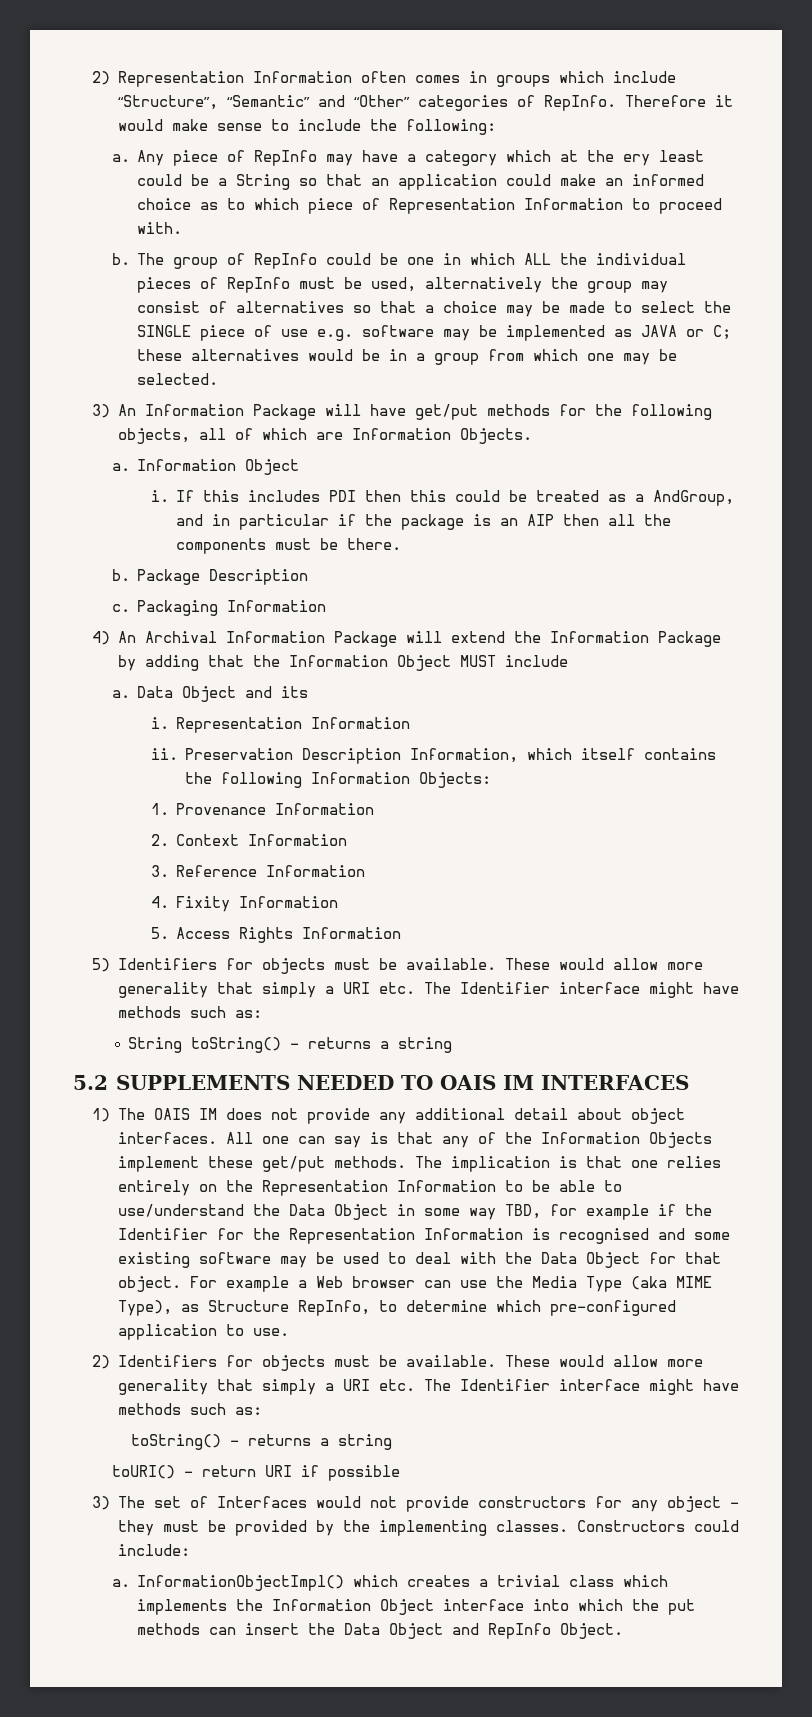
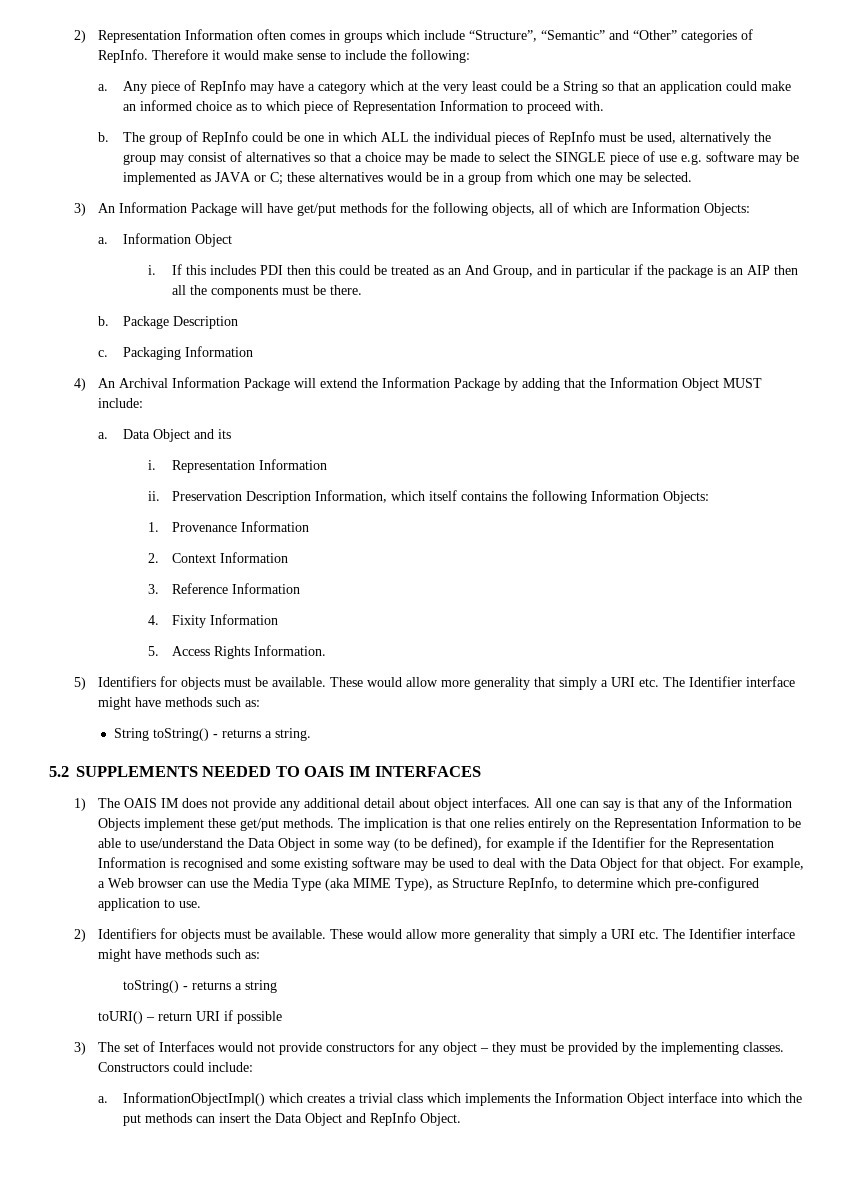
[623,154,651,166] ery -> [443,84,469,94] very
[459,428,532,444] Objects. -> [704,203,751,216] Objects:
[635,490,735,506] a AndGroup, -> [448,265,534,278] an And Group,
[504,655,568,667] include -> [98,398,144,408] include:
[302,927,402,939] Information -> [254,645,327,656] Information.
[398,1037,453,1053] string -> [274,728,311,741] string.
[504,1204,541,1219] TBD, -> [394,837,483,851] (to be defined),
[225,1276,289,1292] example -> [753,858,805,871] example,

